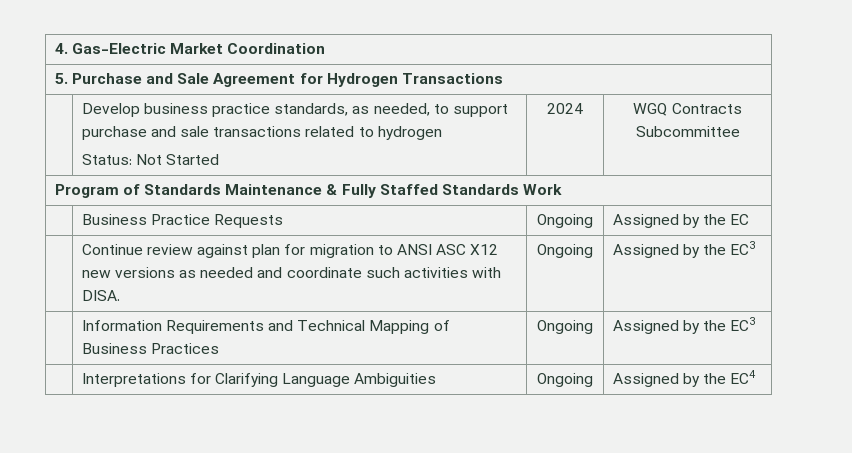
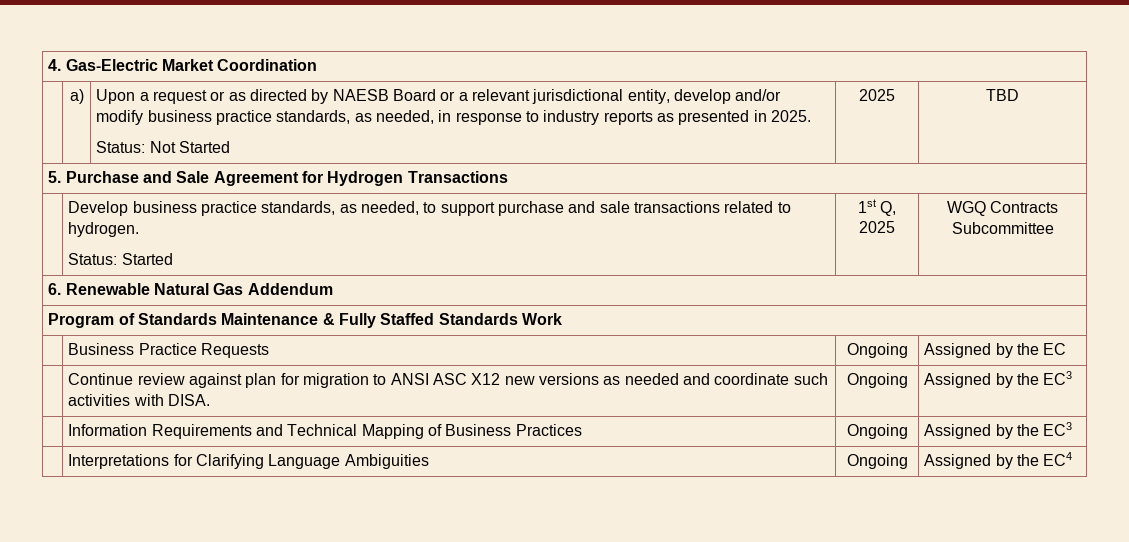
(326, 48) none -> [69,89,84,104] [96,89,782,104] [96,110,811,125] [96,141,231,153] [859,89,895,101] [986,89,1019,101] // | a) | Upon a request or as directed by NAESB Board or a relevant jurisdictional entity, develop and/or modify business practice standards, as needed, in response to industry reports as presented in 2025. // Status: Not Started | 2025 | TBD
[377,126,442,140] [81,154,220,165] [547,103,583,114] hydrogen // Status: Not Started | 2024 -> [68,222,140,237] [68,253,173,265] [857,199,897,216] [859,221,895,233] hydrogen. // Status: Started | 1st Q, 2025
(740, 131) none -> [48,283,333,295] // 6. Renewable Natural Gas Addendum

